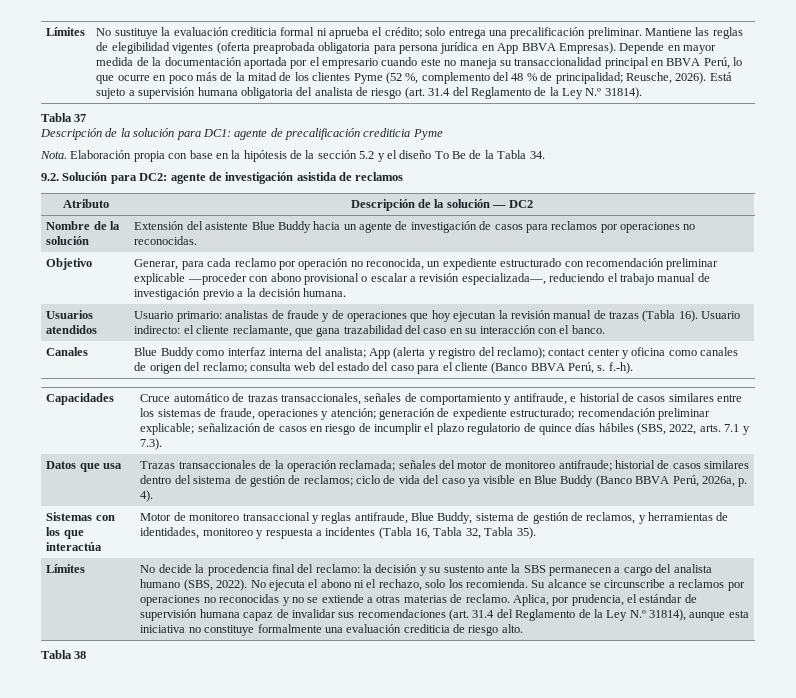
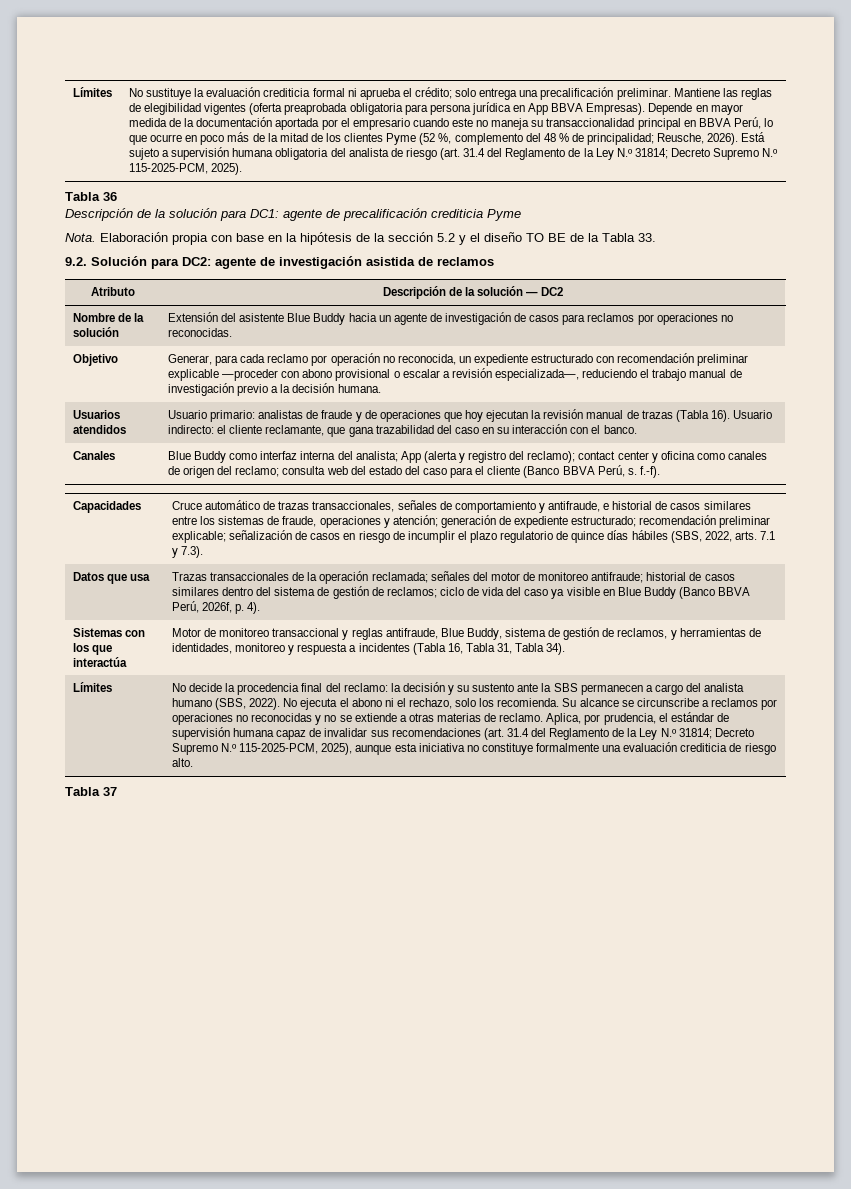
[604,87,642,99] [41,113,87,122] 31814). // Tabla 37 -> [634,148,779,160] [129,163,243,175] [65,192,117,201] 31814; Decreto Supremo N.º 115-2025-PCM, 2025). // Tabla 36
[434,151,466,159] To Be -> [526,233,566,242] TO BE
[529,151,545,159] 34. -> [638,233,656,242] 33.
[608,362,633,374] f.-h). -> [639,466,660,478] f.-f).
[701,476,735,487] 2026a, -> [202,602,233,613] 2026f,
[465,527,536,539] 32, Tabla 35). -> [497,643,566,655] 31, Tabla 34).
[649,609,687,621] 31814), -> [678,728,754,739] [172,743,353,755] 31814; Decreto Supremo N.º 115-2025-PCM, 2025),
[74,651,87,659] 38 -> [103,787,117,796] 37

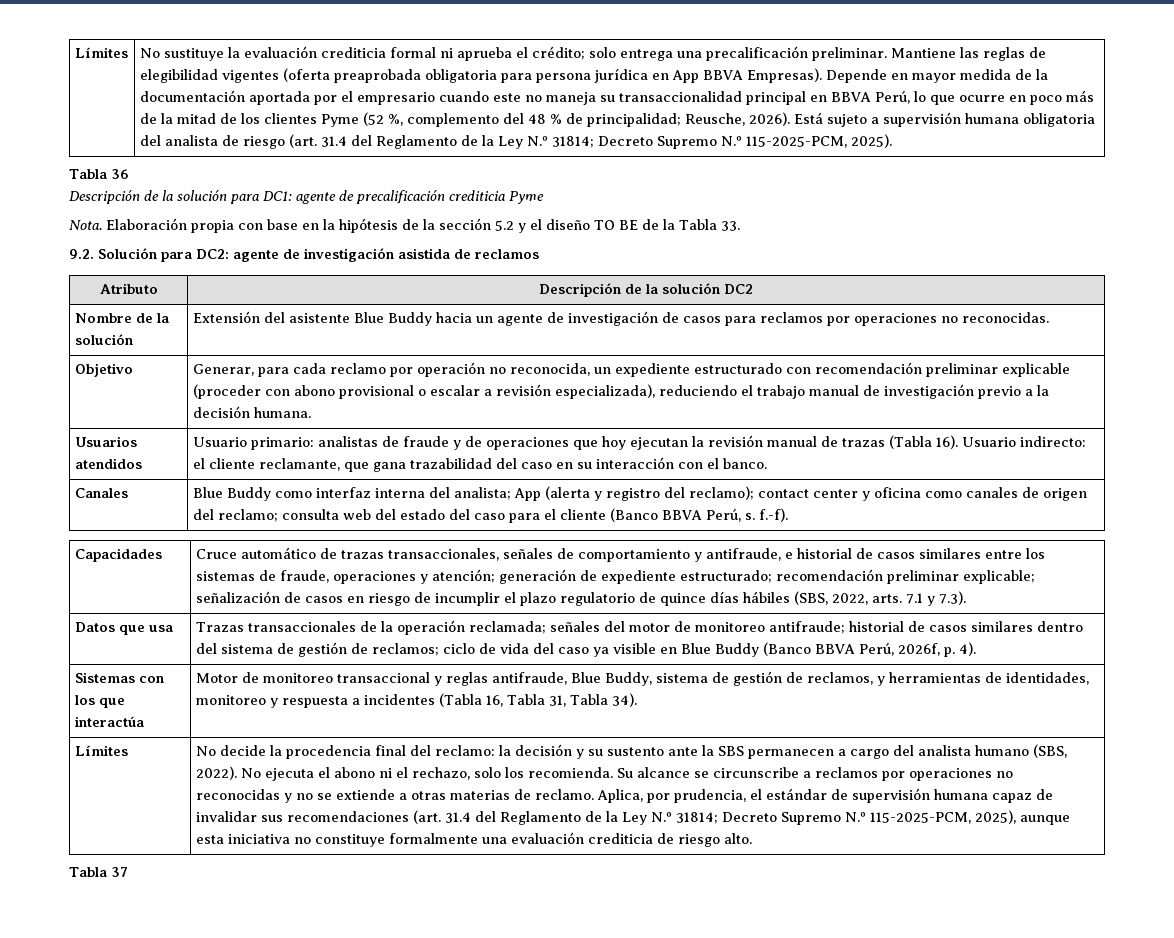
[526,291,539,296] — -> (720, 288) none
[222,369,279,381] —proceder -> [192,384,261,399] (proceder
[495,369,580,381] especializada—, -> [554,384,655,399] especializada),

